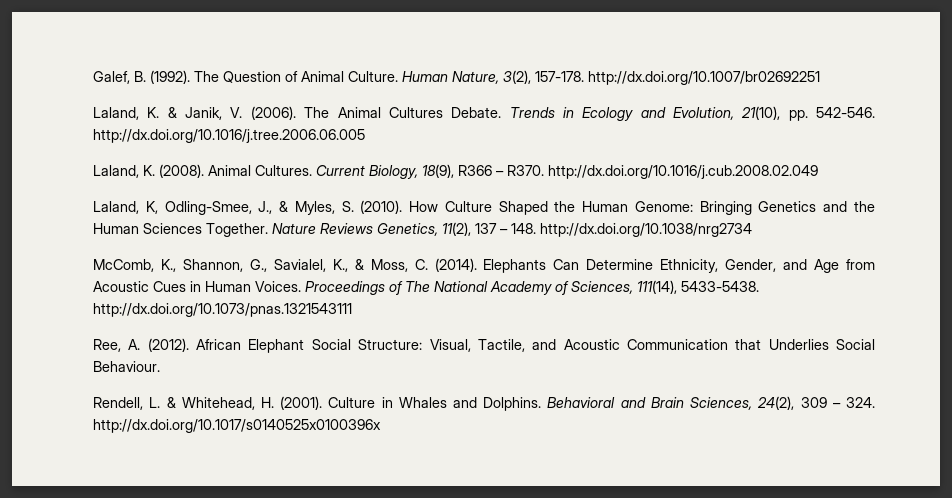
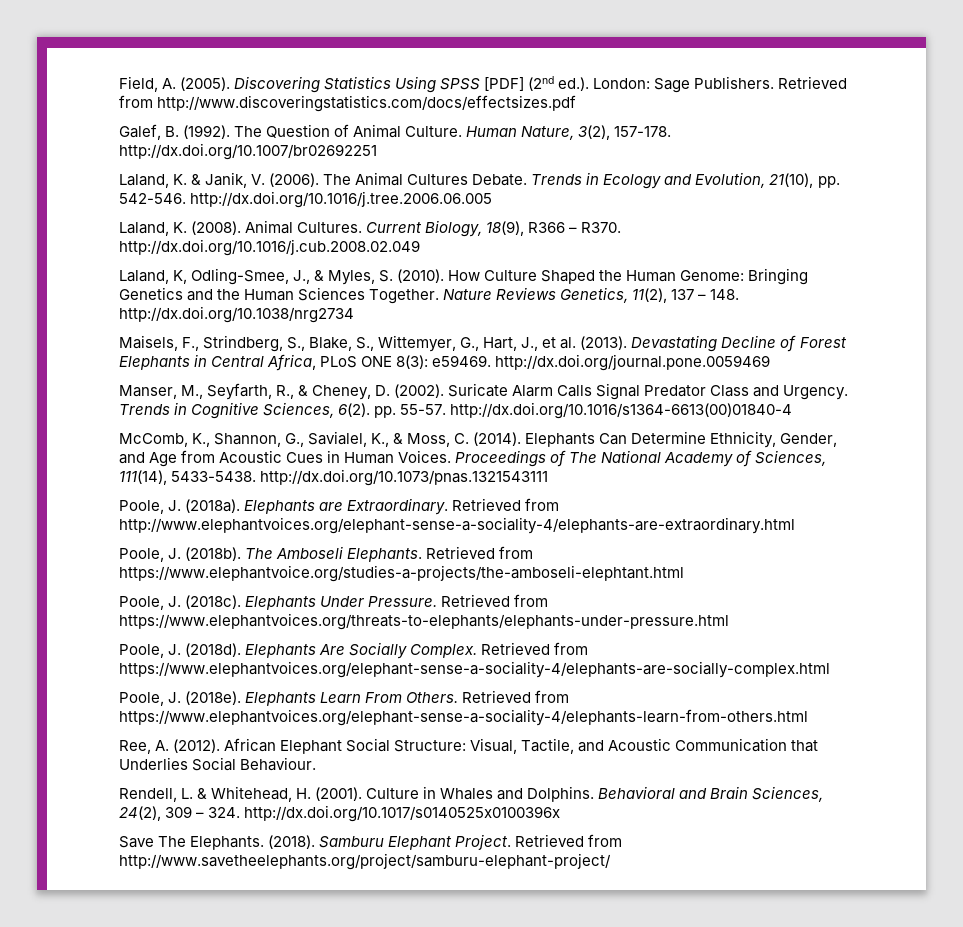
(93, 77) none -> [118,76,848,93] [118,95,576,112] Field, A. (2005). Discovering Statistics Using SPSS [PDF] (2nd ed.). London: Sage Publishers. Retrieved from http://www.discoveringstatistics.com/docs/effectsizes.pdf //
(753, 230) none -> [118,335,847,352] [118,354,771,371] [118,383,849,400] [118,402,793,419] // Maisels, F., Strindberg, S., Blake, S., Wittemyer, G., Hart, J., et al. (2013). Devastating Decline of Forest Elephants in Central Africa, PLoS ONE 8(3): e59469. http://dx.doi.org/journal.pone.0059469 // Manser, M., Seyfarth, R., & Cheney, D. (2002). Suricate Alarm Calls Signal Predator Class and Urgency. Trends in Cognitive Sciences, 6(2). pp. 55-57. http://dx.doi.org/10.1016/s1364-6613(00)01840-4
(353, 310) none -> [118,498,560,515] [118,517,795,534] [118,546,534,562] [118,565,684,582] [118,594,549,610] [118,613,729,630] [118,642,589,659] [118,661,830,678] [118,690,570,706] [118,709,808,726] // Poole, J. (2018a). Elephants are Extraordinary. Retrieved from http://www.elephantvoices.org/elephant-sense-a-sociality-4/elephants-are-extraordinary.html // Poole, J. (2018b). The Amboseli Elephants. Retrieved from https://www.elephantvoice.org/studies-a-projects/the-amboseli-elephtant.html // Poole, J. (2018c). Elephants Under Pressure. Retrieved from https://www.elephantvoices.org/threats-to-elephants/elephants-under-pressure.html // Poole, J. (2018d). Elephants Are Socially Complex. Retrieved from https://www.elephantvoices.org/elephant-sense-a-sociality-4/elephants-are-socially-complex.html // Poole, J. (2018e). Elephants Learn From Others. Retrieved from https://www.elephantvoices.org/elephant-sense-a-sociality-4/elephants-learn-from-others.html
(382, 426) none -> [118,834,623,850] [118,853,611,870] // Save The Elephants. (2018). Samburu Elephant Project. Retrieved from http://www.savetheelephants.org/project/samburu-elephant-project/

